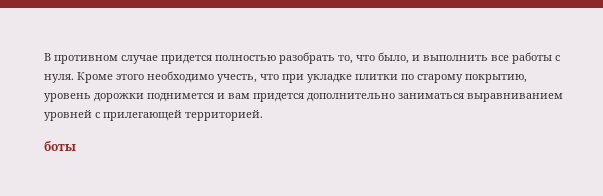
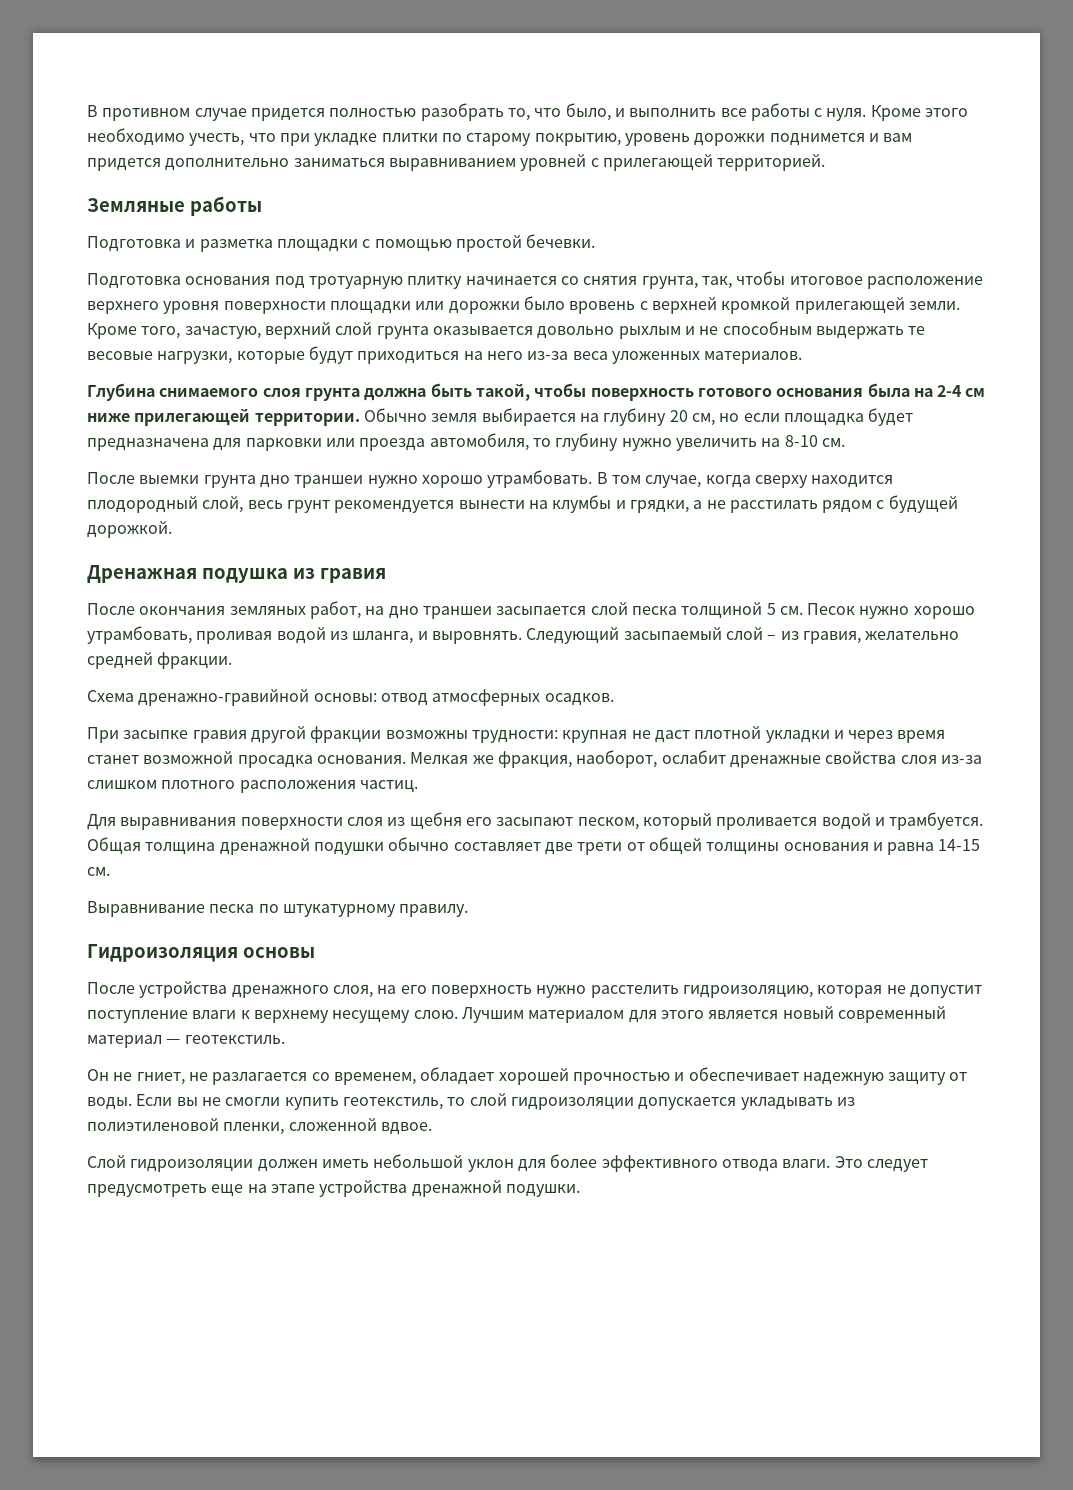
[44,141,76,151] боты -> [87,196,262,216] [87,234,596,252] [87,271,983,289] [87,296,960,314] [87,321,926,339] [87,346,803,364] [87,383,986,401] [87,408,914,426] [87,433,845,451] [87,470,894,488] [87,495,958,513] [87,521,172,538] [87,565,386,583] [87,601,975,619] [87,626,960,644] [87,652,233,669] [87,689,614,706] [87,726,946,743] [87,750,982,768] [87,780,418,793] [87,812,984,830] [87,837,981,855] [87,867,110,876] [87,901,469,917] [87,944,315,962] [87,981,982,998] [87,1006,946,1023] [87,1035,285,1048] [87,1067,968,1085] [87,1093,855,1110] [87,1118,432,1135] [87,1154,928,1172] [87,1180,580,1197] Земляные работы // Подготовка и разметка площадки с помощью простой бечевки. // Подготовка основания под тротуарную плитку начинается со снятия грунта, так, чтобы итоговое расположение верхнего уровня поверхности площадки или дорожки было вровень с верхней кромкой прилегающей земли. Кроме того, зачастую, верхний слой грунта оказывается довольно рыхлым и не способным выдержать те весовые нагрузки, которые будут приходиться на него из-за веса уложенных материалов. // Глубина снимаемого слоя грунта должна быть такой, чтобы поверхность готового основания была на 2-4 см ниже прилегающей территории. Обычно земля выбирается на глубину 20 см, но если площадка будет предназначена для парковки или проезда автомобиля, то глубину нужно увеличить на 8-10 см. // После выемки грунта дно траншеи нужно хорошо утрамбовать. В том случае, когда сверху находится плодородный слой, весь грунт рекомендуется вынести на клумбы и грядки, а не расстилать рядом с будущей дорожкой. // Дренажная подушка из гравия // После окончания земляных работ, на дно траншеи засыпается слой песка толщиной 5 см. Песок нужно хорошо утрамбовать, проливая водой из шланга, и выровнять. Следующий засыпаемый слой – из гравия, желательно средней фракции. // Схема дренажно-гравийной основы: отвод атмосферных осадков. // При засыпке гравия другой фракции возможны трудности: крупная не даст плотной укладки и через время станет возможной просадка основания. Мелкая же фракция, наоборот, ослабит дренажные свойства слоя из-за слишком плотного расположения частиц. // Для выравнивания поверхности слоя из щебня его засыпают песком, который проливается водой и трамбуется. Общая толщина дренажной подушки обычно составляет две трети от общей толщины основания и равна 14-15 см. // Выравнивание песка по штукатурному правилу. // Гидроизоляция основы // После устройства дренажного слоя, на его поверхность нужно расстелить гидроизоляцию, которая не допустит поступление влаги к верхнему несущему слою. Лучшим материалом для этого является новый современный материал — геотекстиль. // Он не гниет, не разлагается со временем, обладает хорошей прочностью и обеспечивает надежную защиту от воды. Если вы не смогли купить геотекстиль, то слой гидроизоляции допускается укладывать из полиэтиленовой пленки, сложенной вдвое. // Слой гидроизоляции должен иметь небольшой уклон для более эффективного отвода влаги. Это следует предусмотреть еще на этапе устройства дренажной подушки.

